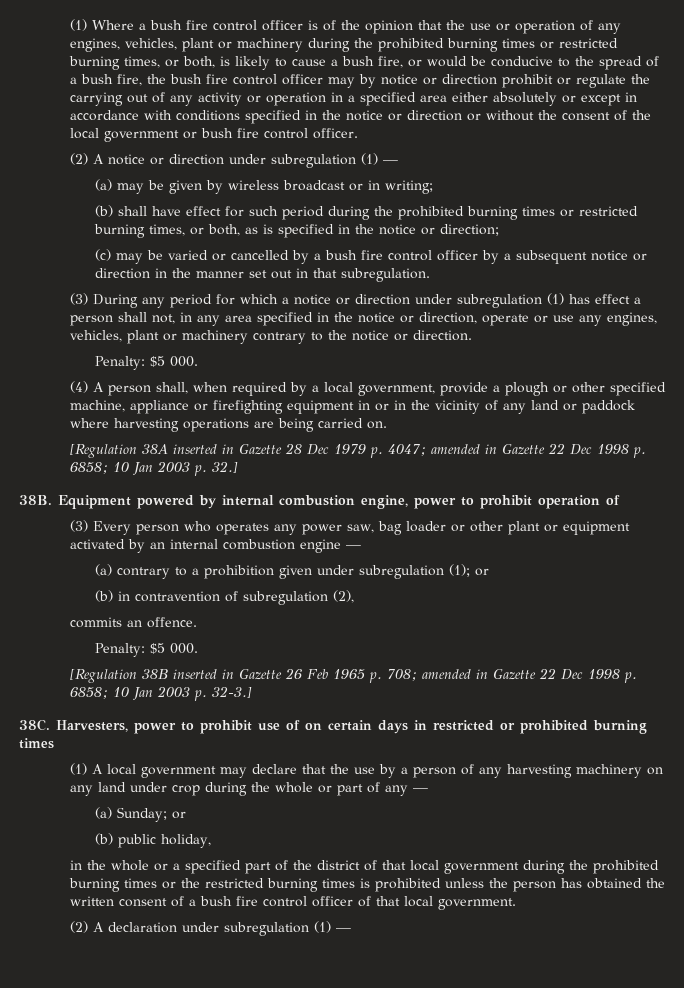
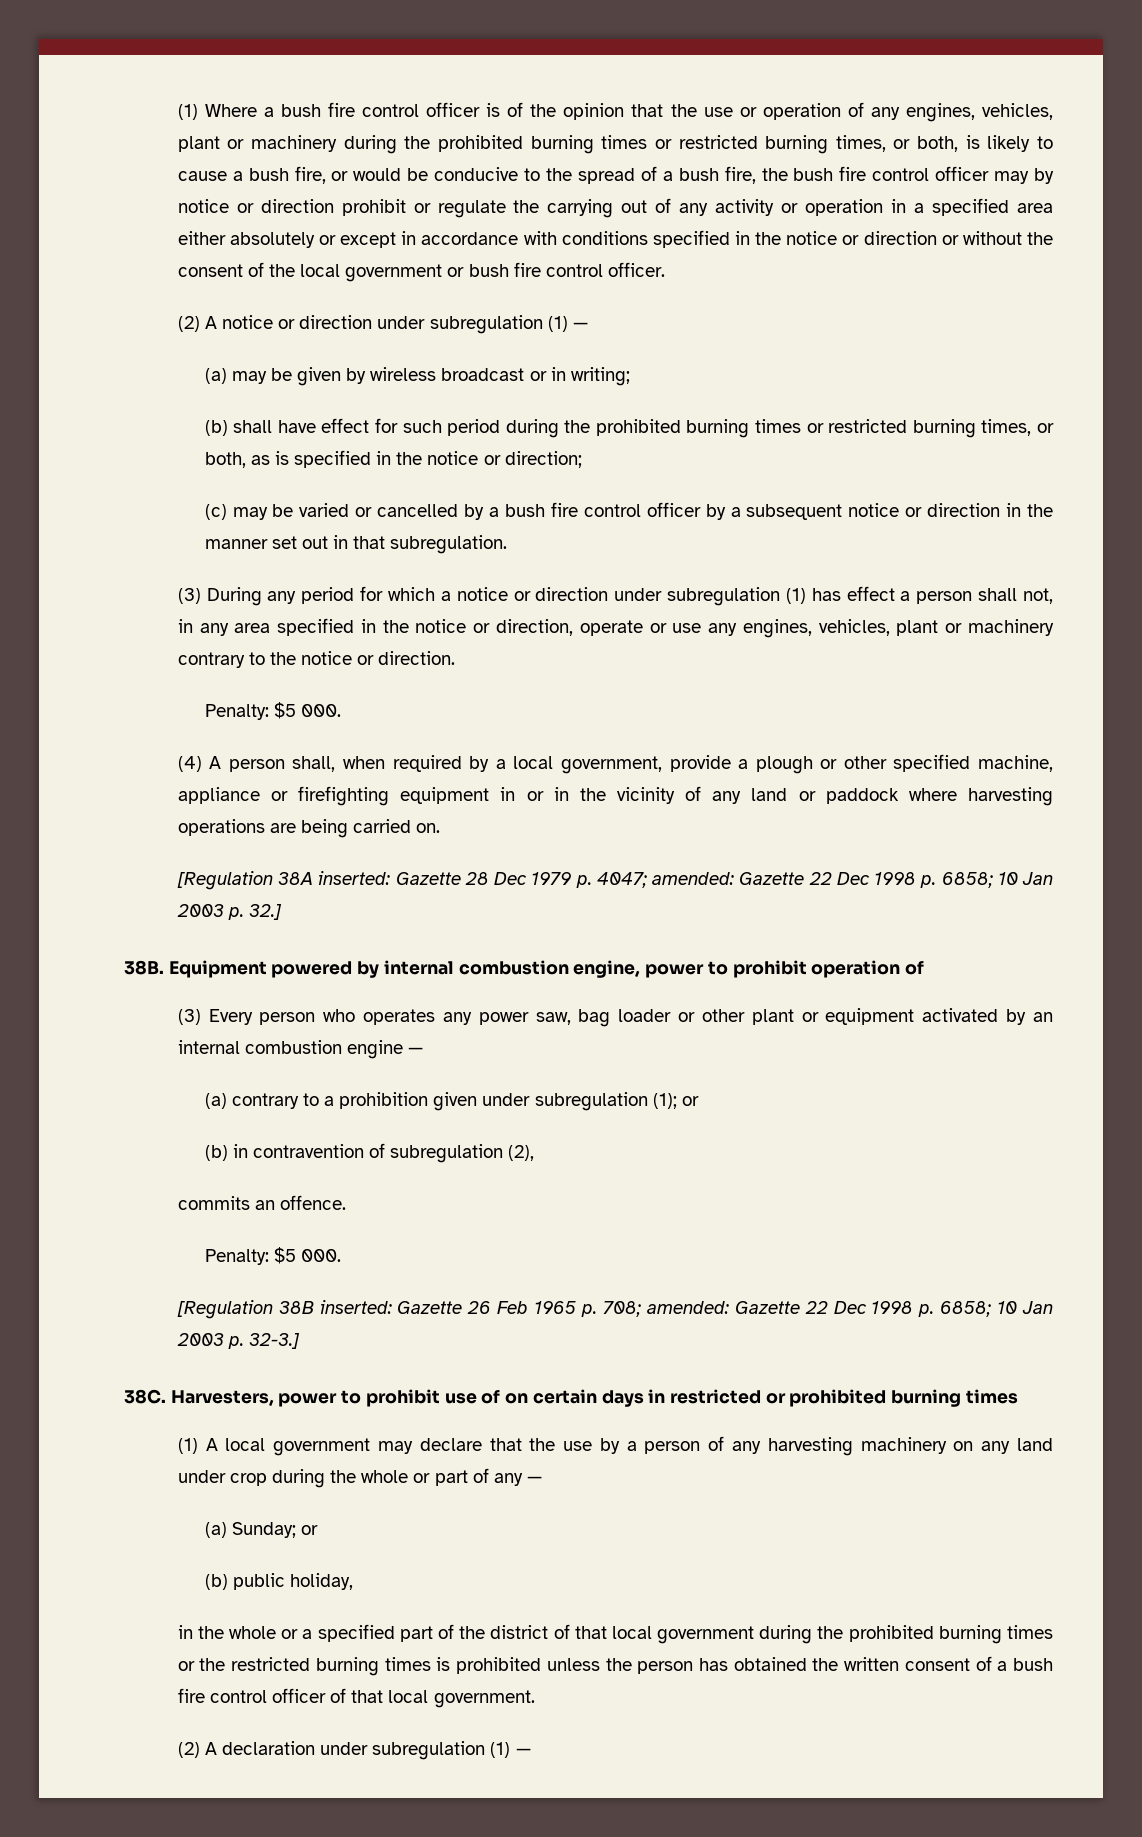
[172,444,234,454] inserted in -> [318,871,391,885] inserted:
[430,444,497,454] amended in -> [652,872,735,885] amended:
[172,669,234,679] inserted in -> [319,1300,392,1314] inserted:
[421,669,488,679] amended in -> [646,1301,729,1314] amended:

